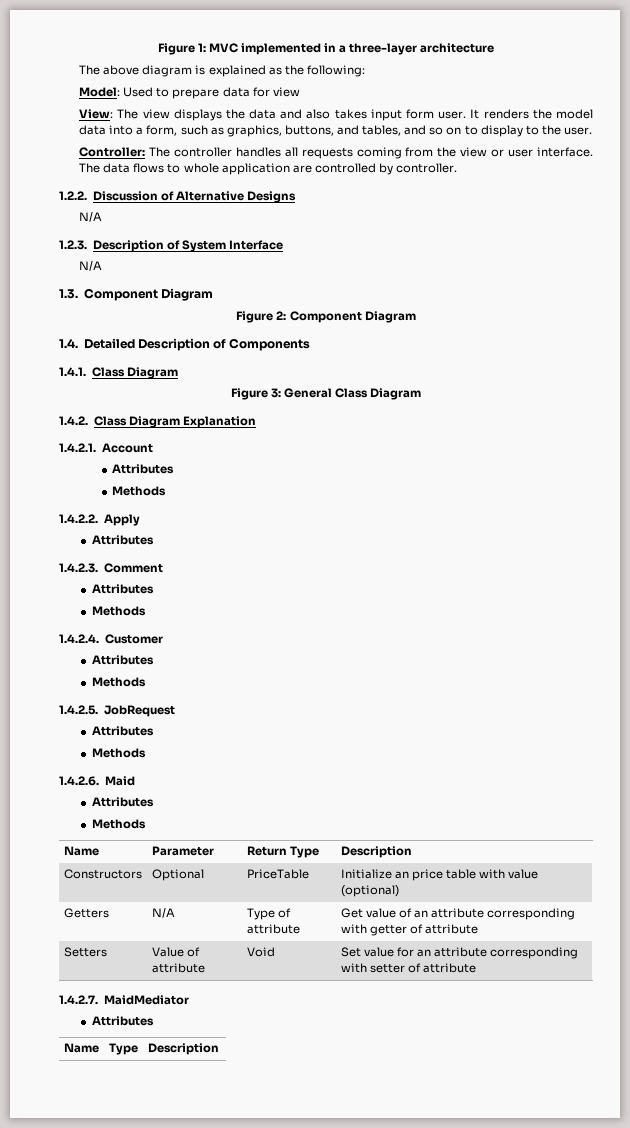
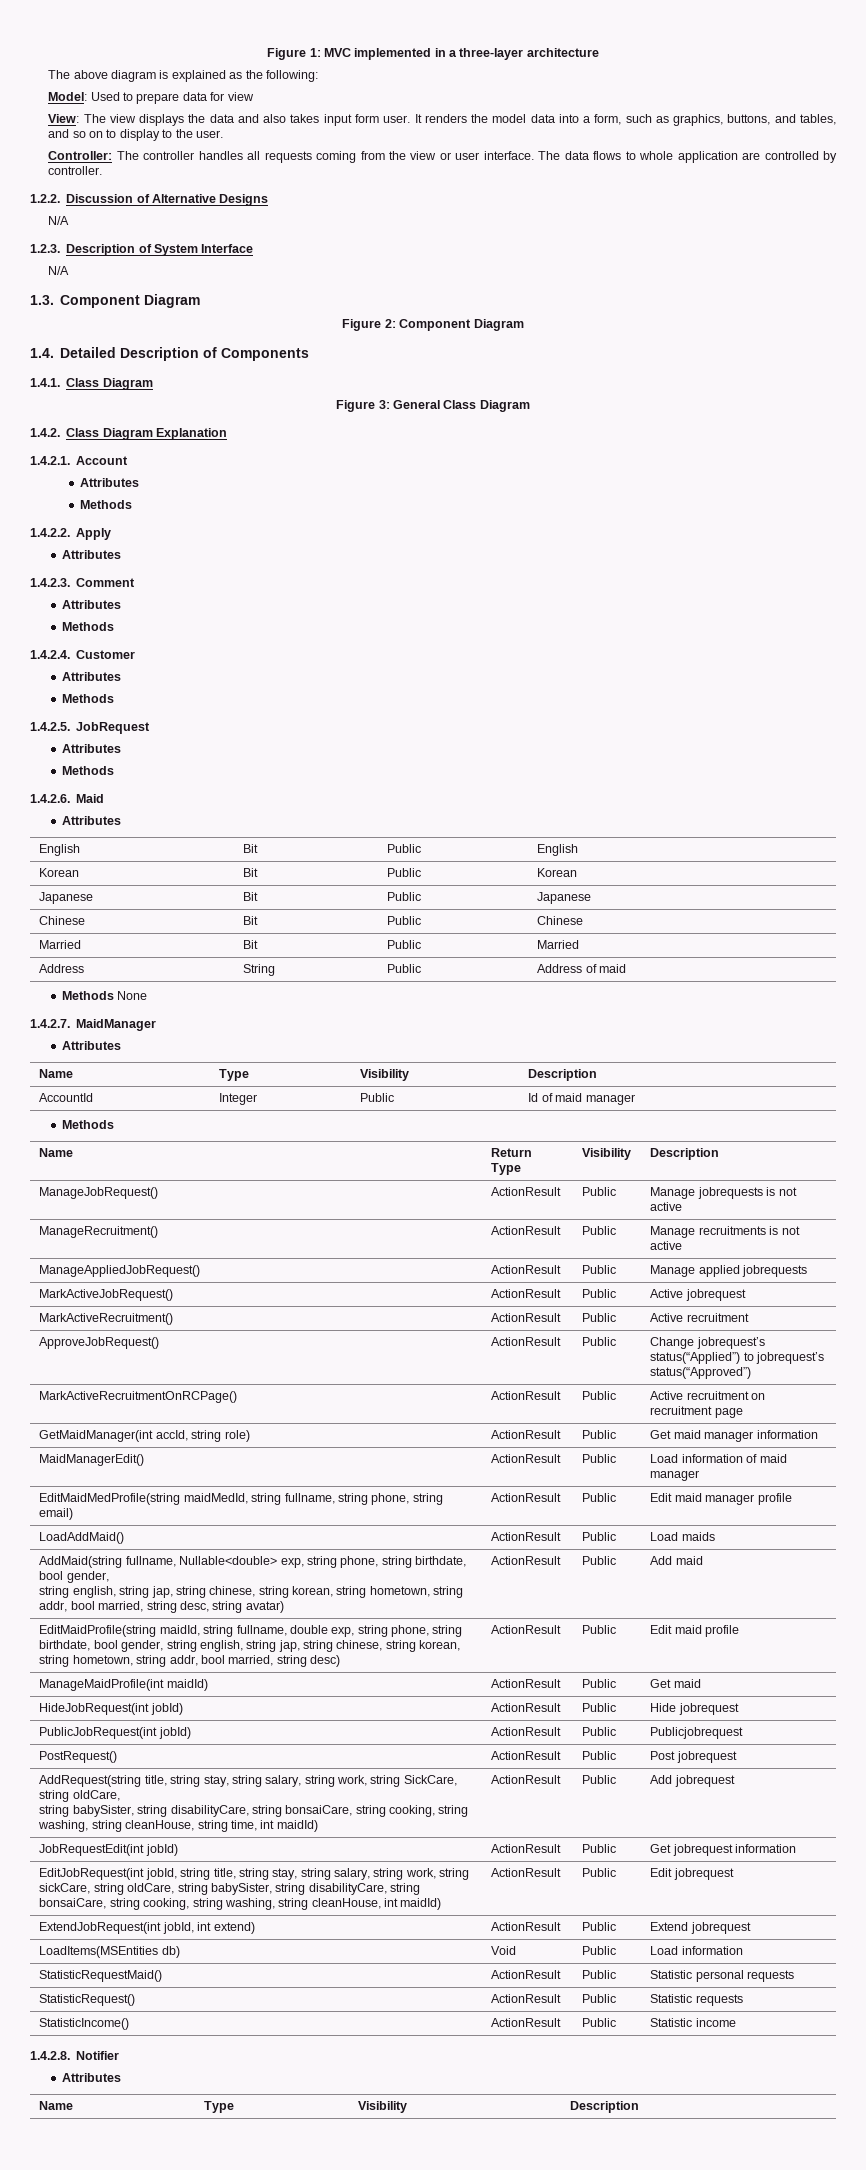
[91,819,146,829] [63,846,99,856] [151,846,214,856] [246,846,319,858] [340,846,412,858] [63,869,142,879] [151,869,204,881] [246,869,309,879] [340,869,539,881] [340,885,399,897] [63,908,109,918] [151,908,175,918] [246,908,291,920] [246,924,300,934] [340,908,576,920] [340,924,479,936] [63,947,107,957] [151,947,200,957] [151,963,205,973] [246,947,275,957] [340,947,579,959] [340,963,477,973] // Methods // Name | Parameter | Return Type | Description // Constructors | Optional | PriceTable | Initialize an price table with value (optional) // Getters | N/A | Type of attribute | Get value of an attribute corresponding with getter of attribute // Setters | Value of attribute | Void | Set value for an attribute corresponding with setter of attribute -> [39,844,81,856] [243,844,259,853] [387,844,422,853] [537,844,579,856] [39,868,80,877] [243,868,259,877] [387,868,422,877] [537,868,578,877] [39,892,94,904] [243,892,259,901] [387,892,422,901] [537,892,592,904] [39,916,86,925] [243,916,259,925] [387,916,422,925] [537,916,584,925] [39,940,82,949] [243,940,259,949] [387,940,422,949] [537,940,580,949] [39,964,85,973] [243,964,276,976] [387,964,422,973] [537,964,627,973] [62,991,148,1000] // English | Bit | Public | English // Korean | Bit | Public | Korean // Japanese | Bit | Public | Japanese // Chinese | Bit | Public | Chinese // Married | Bit | Public | Married // Address | String | Public | Address of maid // Methods None
[103,995,189,1005] [91,1016,154,1026] [63,1043,99,1053] [108,1043,138,1055] [147,1043,219,1055] MaidMediator // Attributes // Name | Type | Description -> [76,1019,157,1031] [62,1041,122,1050] [39,1069,74,1078] [219,1069,250,1081] [360,1069,410,1081] [528,1069,598,1081] [39,1093,94,1102] [219,1093,258,1105] [360,1093,395,1102] [528,1093,635,1105] [62,1120,115,1129] [39,1148,74,1157] [491,1148,533,1157] [491,1163,522,1175] [582,1148,632,1160] [650,1148,720,1160] [39,1187,159,1199] [491,1187,562,1196] [582,1187,617,1196] [650,1187,797,1199] [650,1202,683,1211] [39,1226,159,1238] [491,1226,562,1235] [582,1226,617,1235] [650,1226,800,1238] [650,1241,683,1250] [39,1265,201,1277] [491,1265,562,1274] [582,1265,617,1274] [650,1265,808,1277] [39,1289,174,1301] [491,1289,562,1298] [582,1289,617,1298] [650,1289,746,1301] [39,1313,174,1325] [491,1313,562,1322] [582,1313,617,1322] [650,1313,749,1322] [39,1337,160,1349] [491,1337,562,1346] [582,1337,617,1346] [650,1337,765,1349] [650,1352,825,1364] [650,1367,752,1379] [39,1391,238,1403] [491,1391,562,1400] [582,1391,617,1400] [650,1391,766,1400] [650,1406,743,1418] [39,1430,250,1442] [491,1430,562,1439] [582,1430,617,1439] [650,1430,818,1442] [39,1454,145,1466] [491,1454,562,1463] [582,1454,617,1463] [650,1454,787,1463] [650,1470,700,1481] [39,1493,443,1505] [39,1508,74,1520] [491,1493,562,1502] [582,1493,617,1502] [650,1493,792,1505] [39,1532,125,1544] [491,1532,562,1541] [582,1532,617,1541] [650,1532,715,1541] [39,1556,467,1568] [39,1571,109,1583] [39,1586,464,1598] [39,1601,284,1613] [491,1556,562,1565] [582,1556,617,1565] [650,1556,703,1565] [39,1625,463,1637] [39,1640,461,1652] [39,1655,341,1667] [491,1625,562,1634] [582,1625,617,1634] [650,1625,740,1637] [39,1679,208,1691] [491,1679,562,1688] [582,1679,617,1688] [650,1679,701,1688] [39,1703,183,1715] [491,1703,562,1712] [582,1703,617,1712] [650,1703,739,1715] [39,1727,191,1739] [491,1727,562,1736] [582,1727,617,1736] [650,1727,744,1739] [39,1751,118,1763] [491,1751,562,1760] [582,1751,617,1760] [650,1751,737,1763] [39,1775,457,1787] [39,1790,120,1802] [39,1805,469,1817] [38,1820,318,1832] [491,1775,562,1784] [582,1775,617,1784] [650,1775,735,1787] [39,1844,178,1856] [491,1844,562,1853] [582,1844,617,1853] [650,1844,797,1856] [39,1868,470,1880] [39,1883,421,1895] [39,1898,442,1910] [491,1868,562,1877] [582,1868,617,1877] [650,1868,734,1880] [39,1922,255,1934] [491,1922,562,1931] [582,1922,617,1931] [650,1922,751,1934] [39,1946,180,1958] [491,1946,517,1955] [582,1946,617,1955] [650,1946,743,1955] [39,1970,163,1982] [491,1970,562,1979] [582,1970,617,1979] [650,1970,795,1982] [39,1994,136,2006] [491,1994,562,2003] [582,1994,617,2003] [650,1994,743,2006] [39,2018,130,2030] [491,2018,562,2027] [582,2018,617,2027] [650,2018,736,2027] [30,2051,120,2060] [62,2073,122,2082] [39,2101,74,2110] [204,2101,235,2113] [358,2101,408,2113] [570,2101,640,2113] MaidManager // Attributes // Name | Type | Visibility | Description // AccountId | Integer | Public | Id of maid manager // Methods // Name | Return Type | Visibility | Description // ManageJobRequest() | ActionResult | Public | Manage jobrequests is not active // ManageRecruitment() | ActionResult | Public | Manage recruitments is not active // ManageAppliedJobRequest() | ActionResult | Public | Manage applied jobrequests // MarkActiveJobRequest() | ActionResult | Public | Active jobrequest // MarkActiveRecruitment() | ActionResult | Public | Active recruitment // ApproveJobRequest() | ActionResult | Public | Change jobrequest’s status(“Applied”) to jobrequest’s status(“Approved”) // MarkActiveRecruitmentOnRCPage() | ActionResult | Public | Active recruitment on recruitment page // GetMaidManager(int accId, string role) | ActionResult | Public | Get maid manager information // MaidManagerEdit() | ActionResult | Public | Load information of maid manager // EditMaidMedProfile(string maidMedId, string fullname, string phone, string email) | ActionResult | Public | Edit maid manager profile // LoadAddMaid() | ActionResult | Public | Load maids // AddMaid(string fullname, Nullable<double> exp, string phone, string birthdate, bool gender, // string english, string jap, string chinese, string korean, string hometown, string addr, bool married, string desc, string avatar) | ActionResult | Public | Add maid // EditMaidProfile(string maidId, string fullname, double exp, string phone, string birthdate, bool gender, string english, string jap, string chinese, string korean, string hometown, string addr, bool married, string desc) | ActionResult | Public | Edit maid profile // ManageMaidProfile(int maidId) | ActionResult | Public | Get maid // HideJobRequest(int jobId) | ActionResult | Public | Hide jobrequest // PublicJobRequest(int jobId) | ActionResult | Public | Publicjobrequest // PostRequest() | ActionResult | Public | Post jobrequest // AddRequest(string title, string stay, string salary, string work, string SickCare, string oldCare, // string babySister, string disabilityCare, string bonsaiCare, string cooking, string washing, string cleanHouse, string time, int maidId) | ActionResult | Public | Add jobrequest // JobRequestEdit(int jobId) | ActionResult | Public | Get jobrequest information // EditJobRequest(int jobId, string title, string stay, string salary, string work, string sickCare, string oldCare, string babySister, string disabilityCare, string bonsaiCare, string cooking, string washing, string cleanHouse, int maidId) | ActionResult | Public | Edit jobrequest // ExtendJobRequest(int jobId, int extend) | ActionResult | Public | Extend jobrequest // LoadItems(MSEntities db) | Void | Public | Load information // StatisticRequestMaid() | ActionResult | Public | Statistic personal requests // StatisticRequest() | ActionResult | Public | Statistic requests // StatisticIncome() | ActionResult | Public | Statistic income // 1.4.2.8. Notifier // Attributes // Name | Type | Visibility | Description

